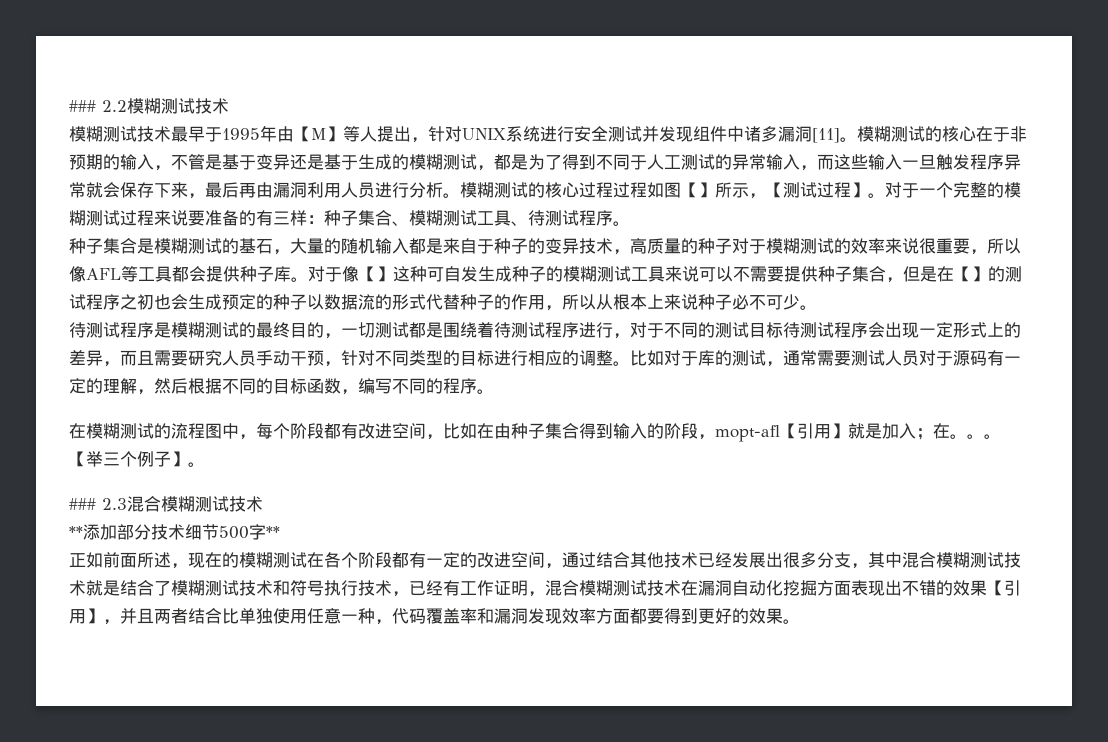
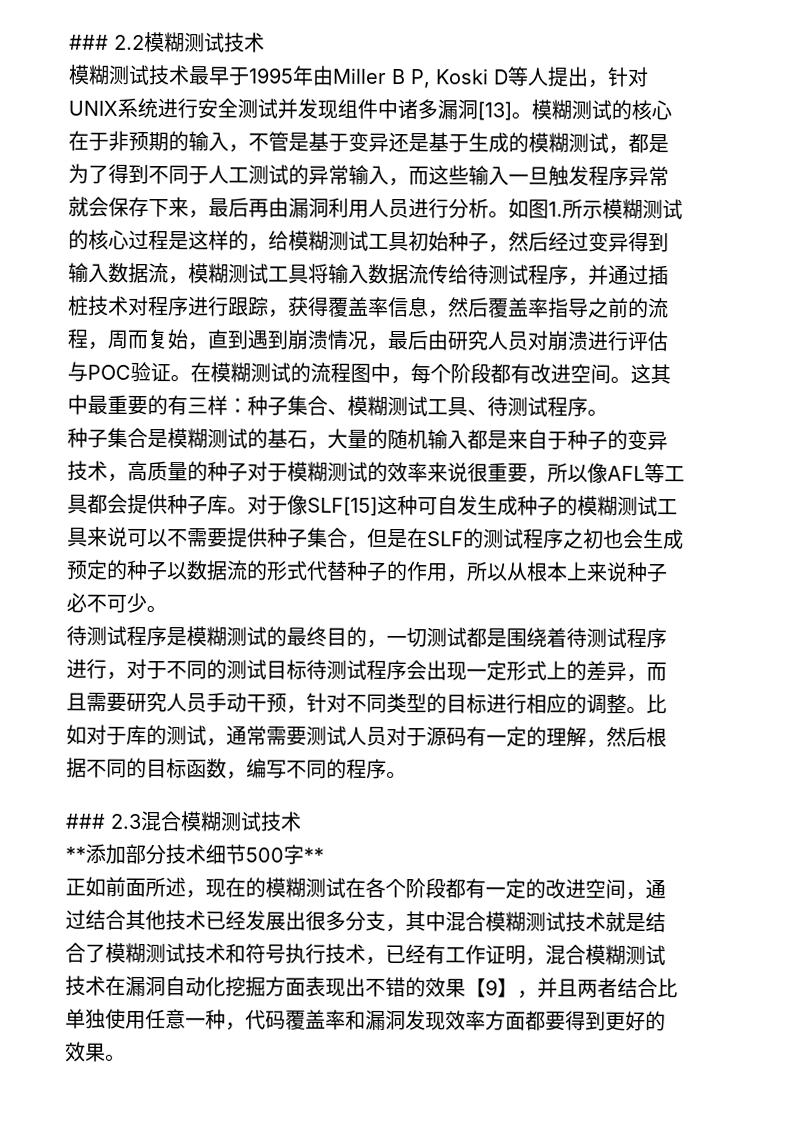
[294,126,343,142] 【M】 -> [332,67,509,89] Miller B P, Koski D
[812,128,840,143] [11] -> [477,101,512,121] [13]
(460, 195) none -> [508,198,603,219] 如图1.所示
[613,182,1021,199] [69,210,239,226] 过程如图【】所示，【测试过程】。对于一个完整的模糊测试过程来说要准备 -> [168,230,669,253] [68,262,669,286] [68,295,669,319] [67,328,668,352] [67,361,671,385] [67,394,148,416] 是这样的，给模糊测试工具初始种子，然后经过变异得到输入数据流，模糊测试工具将输入数据流传给待测试程序，并通过插桩技术对程序进行跟踪，获得覆盖率信息，然后覆盖率指导之前的流程，周而复始，直到遇到崩溃情况，最后由研究人员对崩溃进行评估与POC验证。在模糊测试的流程图中，每个阶段都有改进空间。这其中最重要
[359,266,393,282] 【】 -> [307,496,378,516] SLF[15]
[954,266,988,282] 【】 -> [427,531,464,547] SLF
[69,423,1001,442] [69,451,205,467] // 在模糊测试的流程图中，每个阶段都有改进空间，比如在由种子集合得到输入的阶段，mopt-afl【引用】就是加入；在。。。【举三个例子】。 -> (407, 775) none
[1004,580,1021,596] [69,609,86,624] 引用 -> [485,979,498,996] 9

